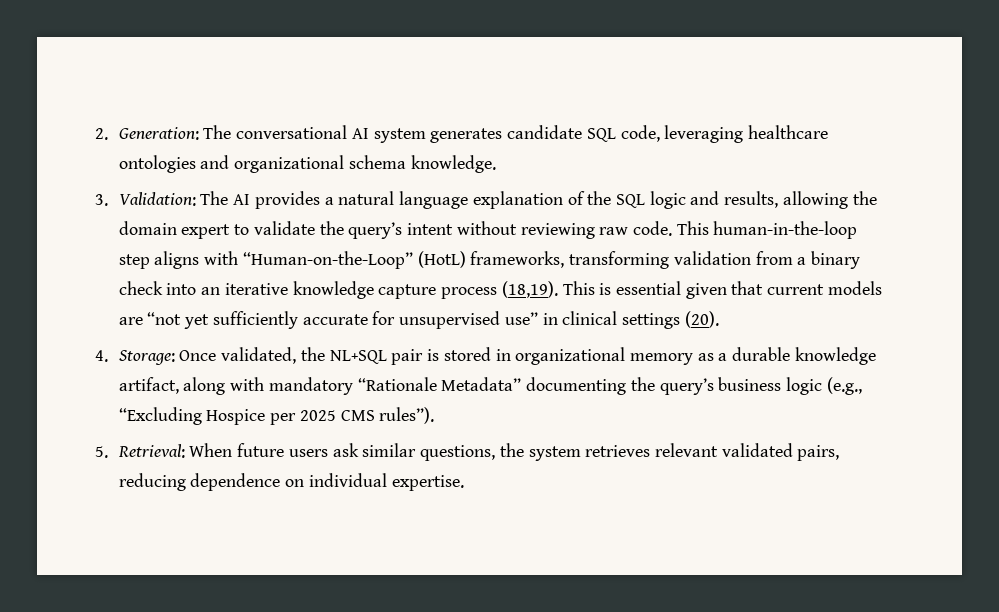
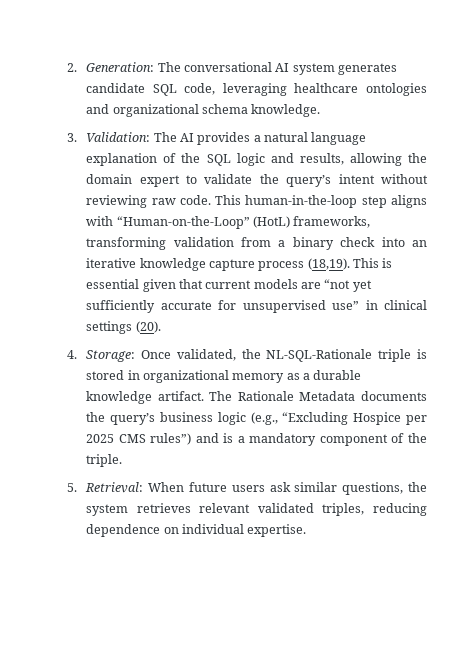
[329,349,424,365] NL+SQL pair -> [266,349,412,362] NL-SQL-Rationale triple
[118,377,627,395] artifact, along with mandatory “Rationale Metadata” documenting -> [157,391,427,401] artifact. The Rationale Metadata documents
[379,407,435,424] rules”). -> [150,433,428,446] [86,454,123,467] rules”) and is a mandatory component of the triple.
[797,445,840,461] pairs, -> [322,503,365,516] triples,

